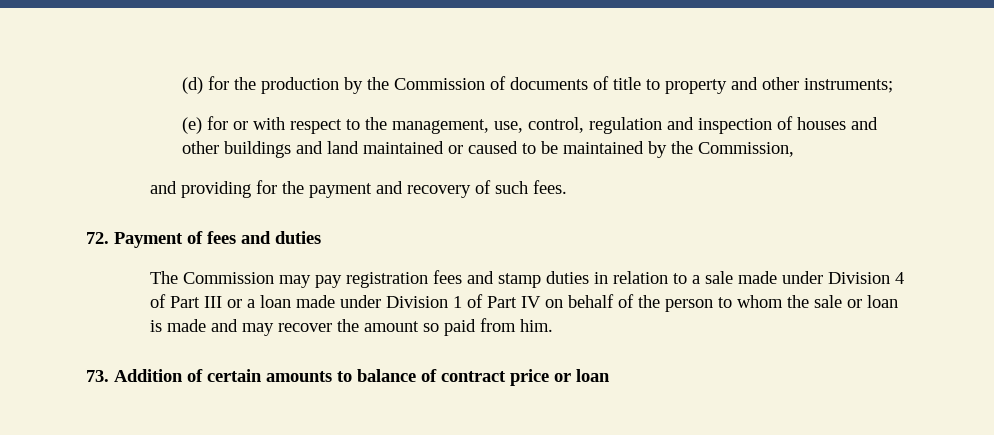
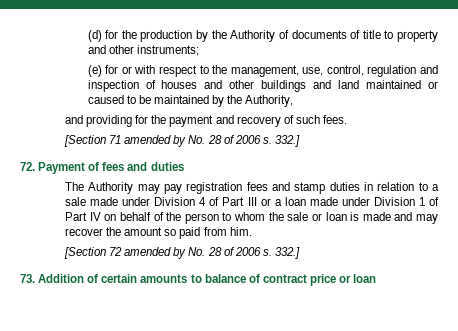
[393,78,485,90] Commission -> [230,30,276,42] Authority
[697,142,794,157] Commission, -> [245,95,294,107] Authority,
(567, 187) none -> [64,135,301,147] // [Section 71 amended by No. 28 of 2006 s. 332.]
[182,272,274,284] Commission -> [88,182,134,194] Authority
(553, 325) none -> [64,247,301,259] // [Section 72 amended by No. 28 of 2006 s. 332.]

